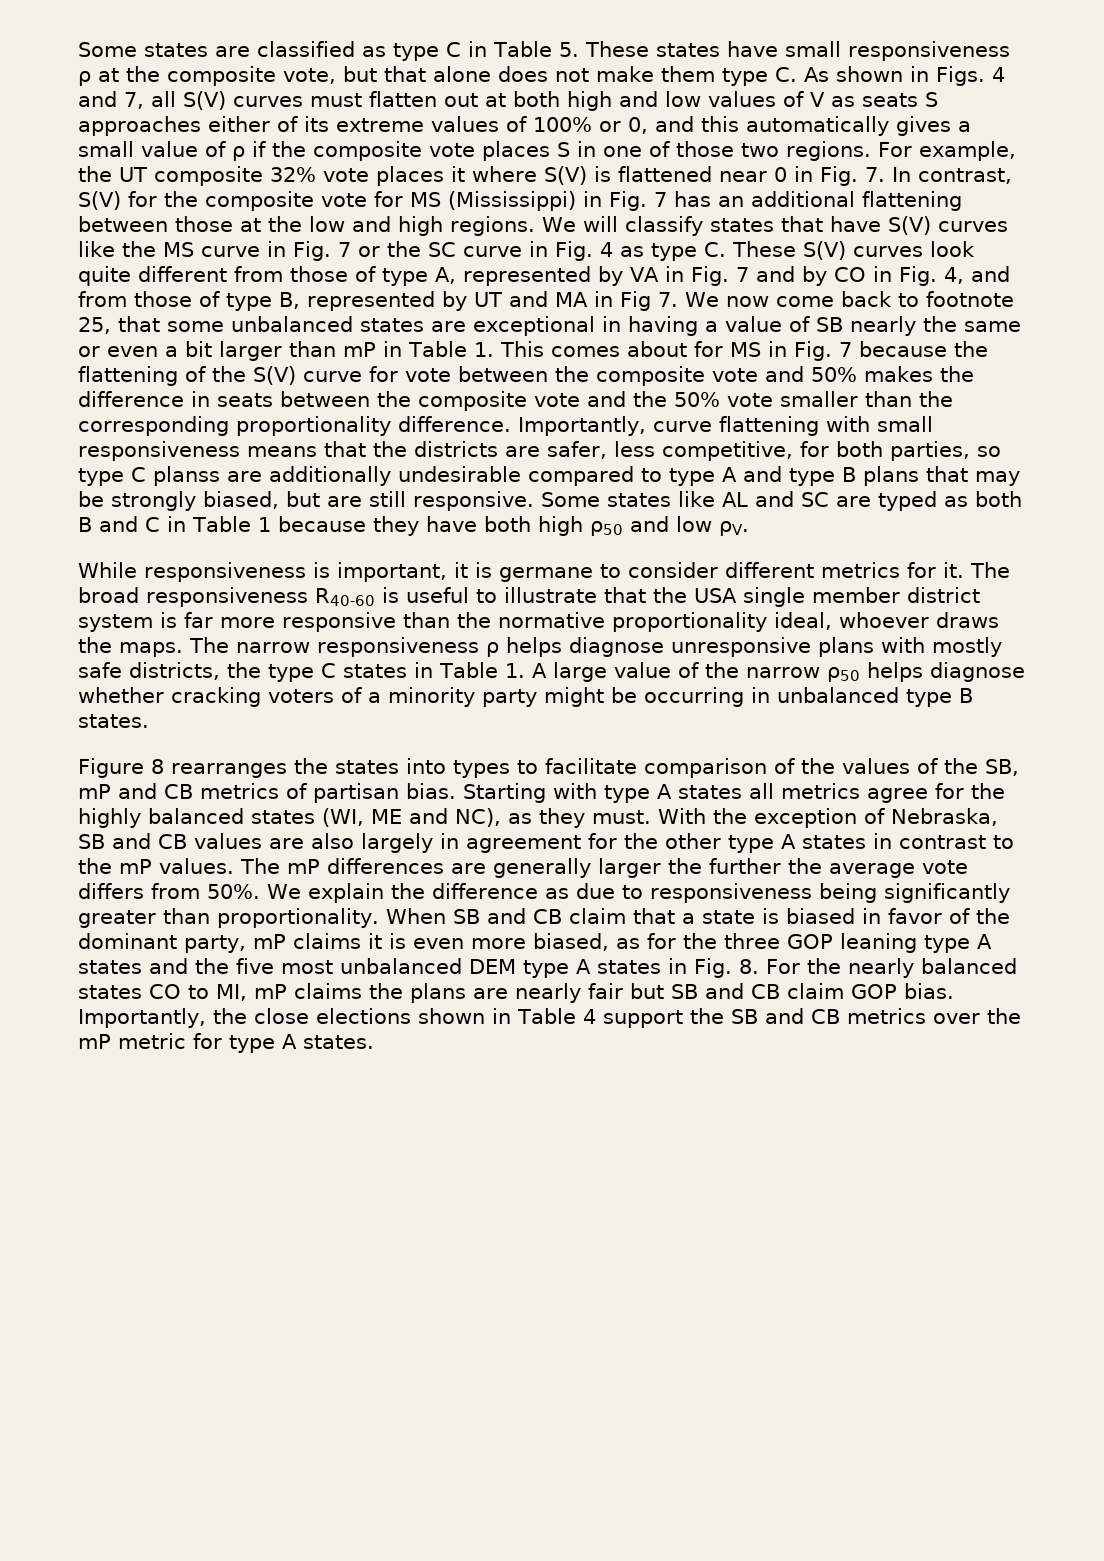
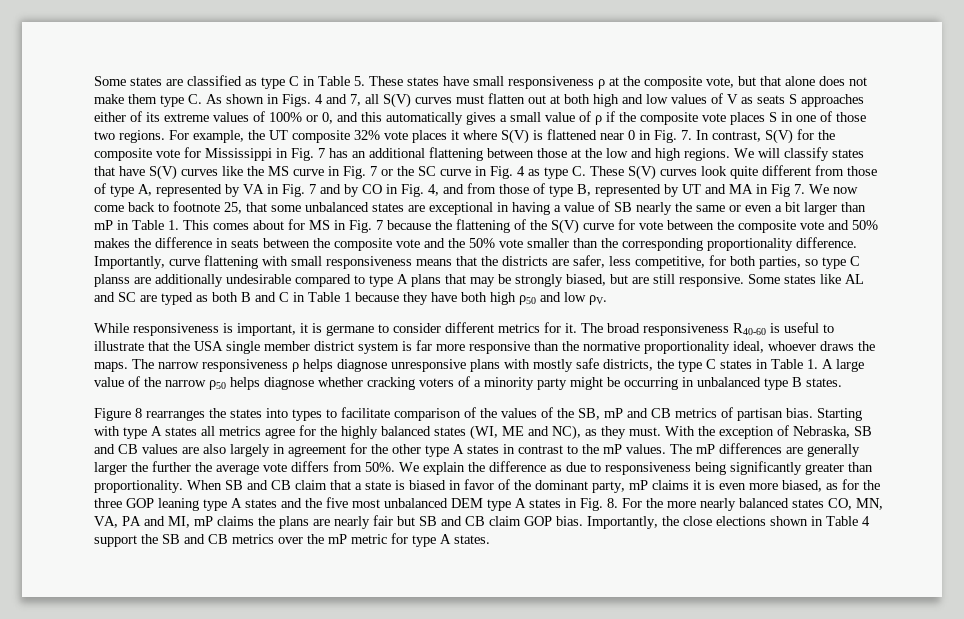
[410,191,576,211] MS (Mississippi) -> [205,148,272,161] Mississippi
[743,466,856,486] and type B -> (408, 279) none
(841, 966) none -> [667,501,696,508] more
[149,984,209,999] CO to -> [828,498,883,510] [94,516,165,528] CO, MN, VA, PA and

